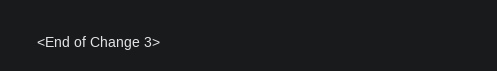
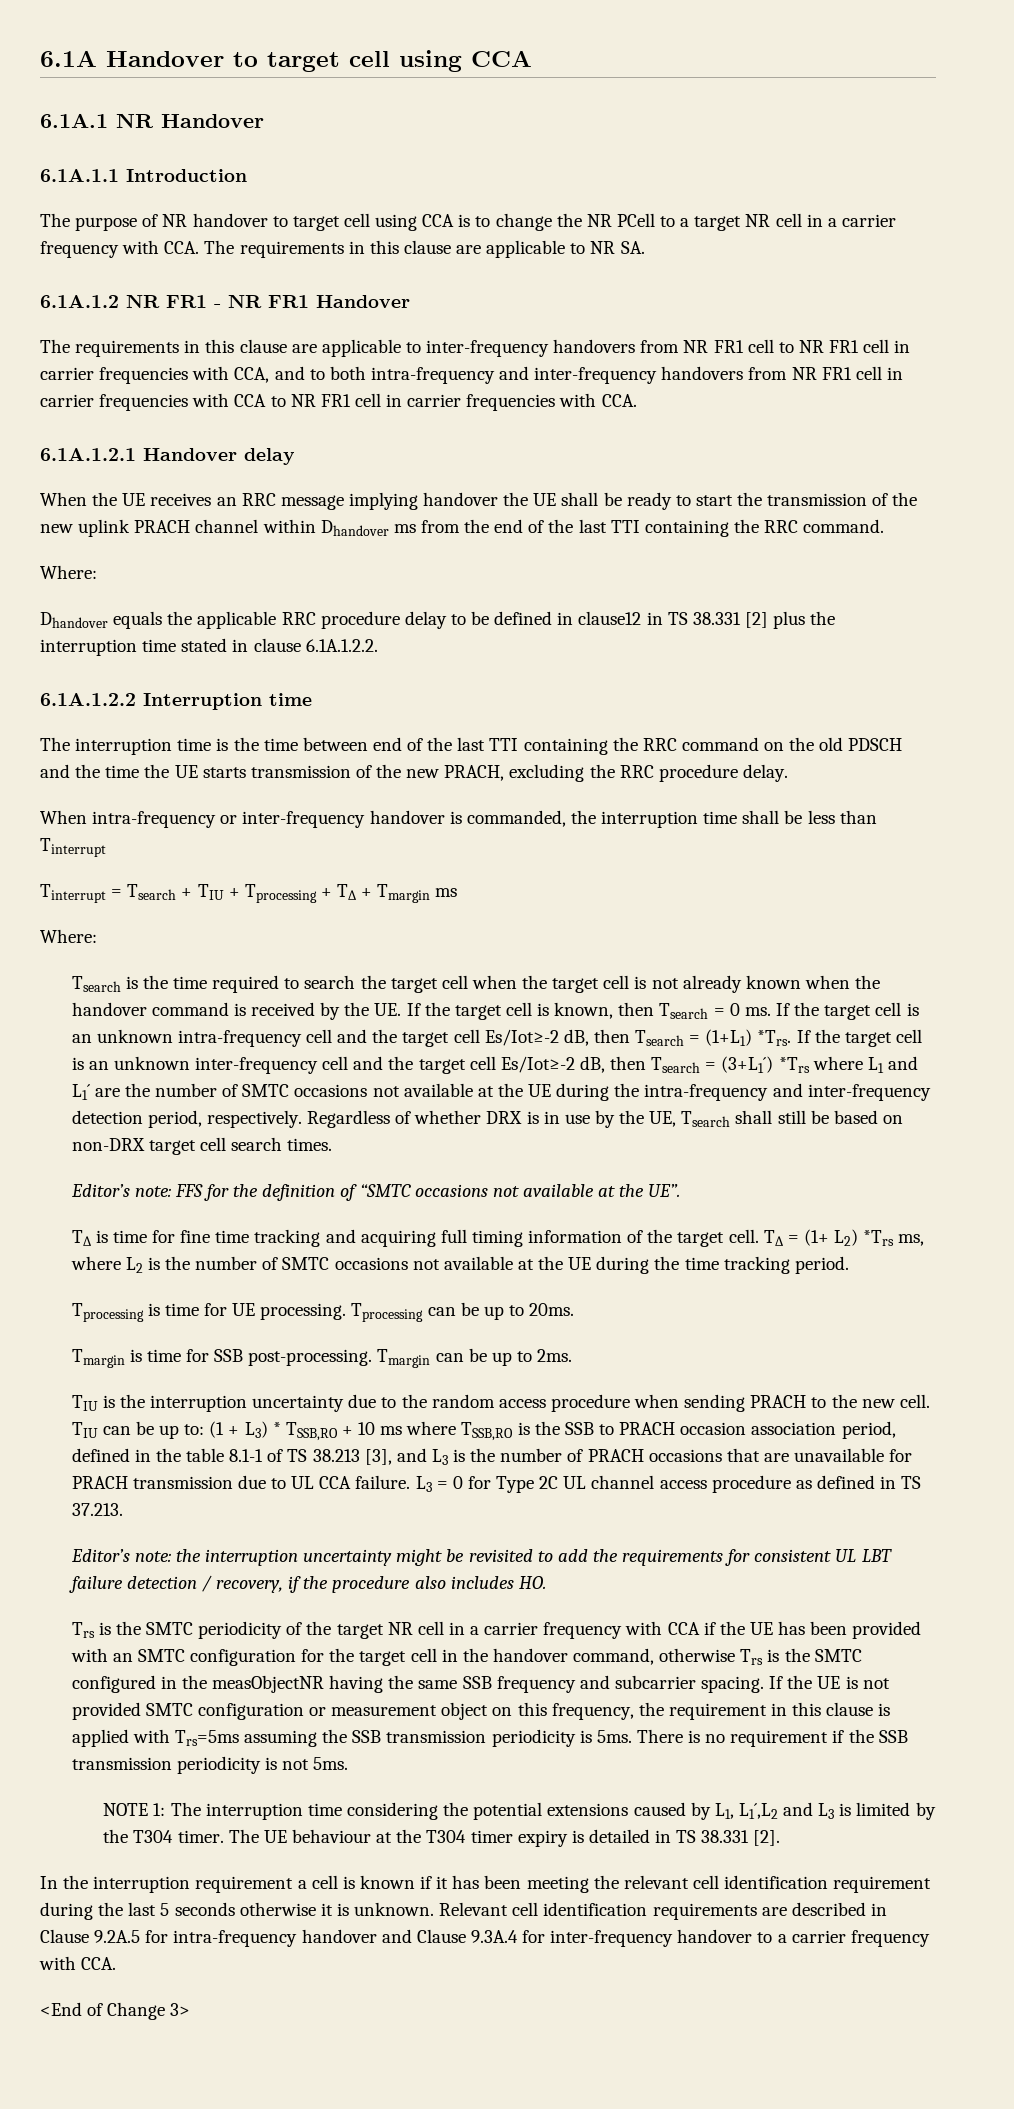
(37, 41) none -> [40,50,532,72] [40,113,264,128] [40,169,247,182] [40,213,896,231] [40,240,645,258] [40,295,410,308] [40,339,911,357] [40,366,903,384] [40,393,637,411] [40,448,295,465] [40,492,918,510] [40,519,885,537] [40,565,97,579] [40,611,836,629] [40,638,378,656] [40,693,312,710] [40,737,903,755] [40,764,788,782] [40,810,877,828] [40,838,106,857] [40,884,458,903] [40,929,97,943] [71,975,881,993] [71,1002,919,1020] [71,1029,923,1047] [71,1056,919,1074] [71,1083,931,1101] [71,1110,904,1128] [71,1137,333,1155] [70,1184,681,1201] [71,1229,925,1247] [70,1256,849,1274] [71,1302,575,1322] [71,1348,573,1368] [71,1394,930,1412] [71,1421,896,1441] [71,1448,913,1465] [71,1475,922,1493] [71,1503,123,1516] [70,1549,892,1566] [68,1575,546,1593] [71,1621,922,1639] [70,1648,862,1666] [71,1675,890,1693] [71,1702,891,1720] [71,1729,908,1747] [71,1756,349,1774] [103,1802,936,1820] [103,1829,781,1847] [40,1875,932,1893] [40,1902,887,1920] [40,1929,930,1947] [39,1956,117,1970] 6.1A Handover to target cell using CCA // 6.1A.1 NR Handover // 6.1A.1.1 Introduction // The purpose of NR handover to target cell using CCA is to change the NR PCell to a target NR cell in a carrier frequency with CCA. The requirements in this clause are applicable to NR SA. // 6.1A.1.2 NR FR1 - NR FR1 Handover // The requirements in this clause are applicable to inter-frequency handovers from NR FR1 cell to NR FR1 cell in carrier frequencies with CCA, and to both intra-frequency and inter-frequency handovers from NR FR1 cell in carrier frequencies with CCA to NR FR1 cell in carrier frequencies with CCA. // 6.1A.1.2.1 Handover delay // When the UE receives an RRC message implying handover the UE shall be ready to start the transmission of the new uplink PRACH channel within Dhandover ms from the end of the last TTI containing the RRC command. // Where: // Dhandover equals the applicable RRC procedure delay to be defined in clause12 in TS 38.331 [2] plus the interruption time stated in clause 6.1A.1.2.2. // 6.1A.1.2.2 Interruption time // The interruption time is the time between end of the last TTI containing the RRC command on the old PDSCH and the time the UE starts transmission of the new PRACH, excluding the RRC procedure delay. // When intra-frequency or inter-frequency handover is commanded, the interruption time shall be less than Tinterrupt // Tinterrupt = Tsearch + TIU + Tprocessing + T∆ + Tmargin ms // Where: // Tsearch is the time required to search the target cell when the target cell is not already known when the handover command is received by the UE. If the target cell is known, then Tsearch = 0 ms. If the target cell is an unknown intra-frequency cell and the target cell Es/Iot≥-2 dB, then Tsearch = (1+L1) *Trs. If the target cell is an unknown inter-frequency cell and the target cell Es/Iot≥-2 dB, then Tsearch = (3+L1´) *Trs where L1 and L1´ are the number of SMTC occasions not available at the UE during the intra-frequency and inter-frequency detection period, respectively. Regardless of whether DRX is in use by the UE, Tsearch shall still be based on non-DRX target cell search times. // Editor’s note: FFS for the definition of “SMTC occasions not available at the UE”. // T∆ is time for fine time tracking and acquiring full timing information of the target cell. T∆ = (1+ L2) *Trs ms, where L2 is the number of SMTC occasions not available at the UE during the time tracking period. // Tprocessing is time for UE processing. Tprocessing can be up to 20ms. // Tmargin is time for SSB post-processing. Tmargin can be up to 2ms. // TIU is the interruption uncertainty due to the random access procedure when sending PRACH to the new cell. TIU can be up to: (1 + L3) * TSSB,RO + 10 ms where TSSB,RO is the SSB to PRACH occasion association period, defined in the table 8.1-1 of TS 38.213 [3], and L3 is the number of PRACH occasions that are unavailable for PRACH transmission due to UL CCA failure. L3 = 0 for Type 2C UL channel access procedure as defined in TS 37.213. // Editor’s note: the interruption uncertainty might be revisited to add the requirements for consistent UL LBT failure detection / recovery, if the procedure also includes HO. // Trs is the SMTC periodicity of the target NR cell in a carrier frequency with CCA if the UE has been provided with an SMTC configuration for the target cell in the handover command, otherwise Trs is the SMTC configured in the measObjectNR having the same SSB frequency and subcarrier spacing. If the UE is not provided SMTC configuration or measurement object on this frequency, the requirement in this clause is applied with Trs=5ms assuming the SSB transmission periodicity is 5ms. There is no requirement if the SSB transmission periodicity is not 5ms. // NOTE 1: The interruption time considering the potential extensions caused by L1, L1´,L2 and L3 is limited by the T304 timer. The UE behaviour at the T304 timer expiry is detailed in TS 38.331 [2]. // In the interruption requirement a cell is known if it has been meeting the relevant cell identification requirement during the last 5 seconds otherwise it is unknown. Relevant cell identification requirements are described in Clause 9.2A.5 for intra-frequency handover and Clause 9.3A.4 for inter-frequency handover to a carrier frequency with CCA. //

